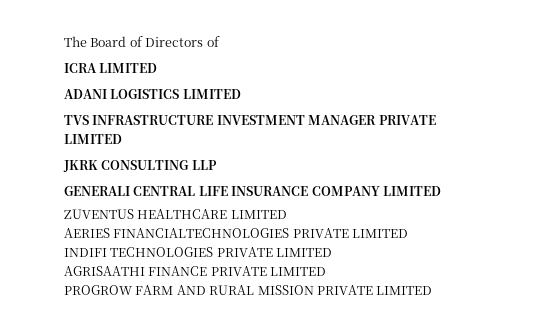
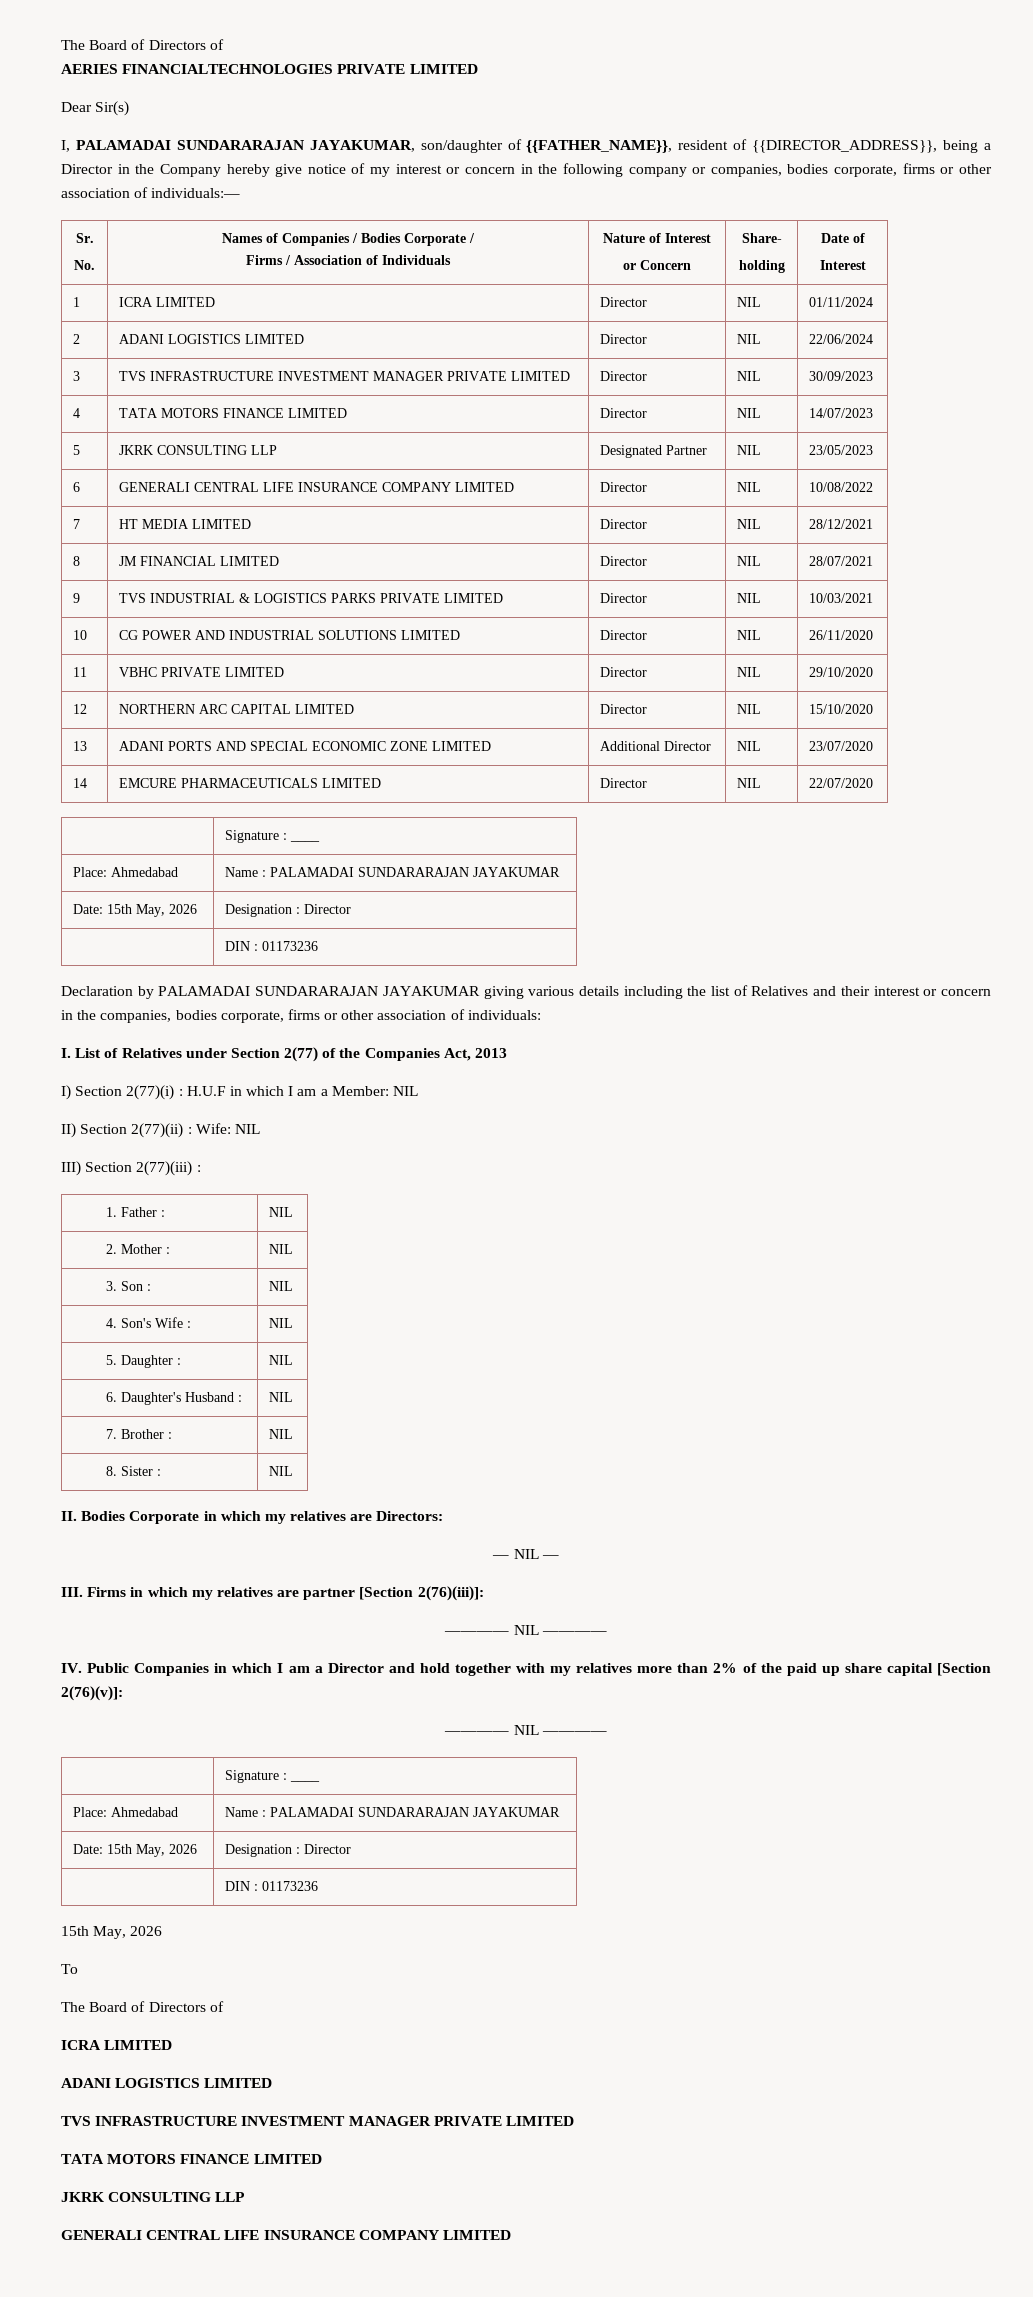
[64,36,220,47] The Board of Directors of -> [61,39,224,50] [61,64,478,74] [61,101,130,116] [61,139,991,153] [61,163,992,177] [61,187,241,198] [75,233,94,243] [74,260,95,270] [222,233,475,246] [246,255,451,265] [603,233,711,243] [623,260,691,270] [741,233,782,243] [738,260,785,273] [820,233,865,243] [819,260,866,270] [73,297,81,307] [119,297,216,307] [600,297,648,307] [737,297,762,307] [809,297,874,307] [73,334,81,344] [119,334,305,344] [600,334,648,344] [737,334,762,344] [809,334,874,344] [73,371,81,381] [119,371,571,381] [600,371,648,381] [737,371,762,381] [809,371,874,381] [73,408,81,418] [119,408,348,418] [600,408,648,418] [737,408,762,418] [809,408,874,418] [73,445,81,455] [119,445,278,455] [600,445,708,458] [737,445,762,455] [809,445,874,455] [73,482,81,492] [119,482,515,492] [600,482,648,492] [737,482,762,492] [809,482,874,492] [73,519,81,529] [119,519,252,529] [600,519,648,529] [737,519,762,529] [809,519,874,529] [73,556,81,566] [119,556,280,566] [600,556,648,566] [737,556,762,566] [809,556,874,566] [73,593,81,603] [119,593,504,603] [600,593,648,603] [737,593,762,603] [809,593,874,603] [73,630,88,640] [119,630,461,640] [600,630,648,640] [737,630,762,640] [809,630,874,640] [73,667,88,677] [119,667,285,677] [600,667,648,677] [737,667,762,677] [809,667,874,677] [73,704,88,714] [119,704,355,714] [600,704,648,714] [737,704,762,714] [809,704,874,714] [73,741,88,751] [119,741,492,751] [600,741,712,751] [737,741,762,751] [809,741,874,751] [73,778,88,788] [119,778,382,788] [600,778,648,788] [737,778,762,788] [809,778,874,788] [225,830,288,843] [290,840,321,842] [73,867,179,877] [225,867,561,877] [73,904,198,917] [225,904,352,917] [225,941,319,951] [61,985,992,999] [61,1009,541,1023] [61,1047,508,1062] [61,1085,419,1100] [61,1123,260,1138] [61,1161,201,1176] [105,1207,165,1217] [269,1207,294,1217] [105,1244,170,1254] [269,1244,294,1254] [105,1281,151,1291] [269,1281,294,1291] [105,1317,191,1328] [269,1318,294,1328] [105,1355,181,1368] [269,1355,294,1365] [105,1392,242,1405] [269,1392,294,1402] [105,1429,172,1439] [269,1429,294,1439] [105,1466,161,1476] [269,1466,294,1476] [61,1511,444,1524] [492,1549,559,1559] [61,1586,484,1601] [444,1625,607,1635] [61,1663,992,1676] [61,1686,123,1701] [444,1725,607,1735] [225,1770,288,1783] [290,1780,321,1782] [73,1807,179,1817] [225,1807,561,1817] [73,1844,198,1857] [225,1844,352,1857] [225,1881,319,1891] [61,1926,163,1939] [61,1964,78,1974] [61,2001,224,2012] The Board of Directors of // AERIES FINANCIALTECHNOLOGIES PRIVATE LIMITED // Dear Sir(s) // I, PALAMADAI SUNDARARAJAN JAYAKUMAR, son/daughter of {{FATHER_NAME}}, resident of {{DIRECTOR_ADDRESS}}, being a Director in the Company hereby give notice of my interest or concern in the following company or companies, bodies corporate, firms or other association of individuals:— // Sr. // No. | Names of Companies / Bodies Corporate / // Firms / Association of Individuals | Nature of Interest // or Concern | Share- // holding | Date of // Interest // 1 | ICRA LIMITED | Director | NIL | 01/11/2024 // 2 | ADANI LOGISTICS LIMITED | Director | NIL | 22/06/2024 // 3 | TVS INFRASTRUCTURE INVESTMENT MANAGER PRIVATE LIMITED | Director | NIL | 30/09/2023 // 4 | TATA MOTORS FINANCE LIMITED | Director | NIL | 14/07/2023 // 5 | JKRK CONSULTING LLP | Designated Partner | NIL | 23/05/2023 // 6 | GENERALI CENTRAL LIFE INSURANCE COMPANY LIMITED | Director | NIL | 10/08/2022 // 7 | HT MEDIA LIMITED | Director | NIL | 28/12/2021 // 8 | JM FINANCIAL LIMITED | Director | NIL | 28/07/2021 // 9 | TVS INDUSTRIAL & LOGISTICS PARKS PRIVATE LIMITED | Director | NIL | 10/03/2021 // 10 | CG POWER AND INDUSTRIAL SOLUTIONS LIMITED | Director | NIL | 26/11/2020 // 11 | VBHC PRIVATE LIMITED | Director | NIL | 29/10/2020 // 12 | NORTHERN ARC CAPITAL LIMITED | Director | NIL | 15/10/2020 // 13 | ADANI PORTS AND SPECIAL ECONOMIC ZONE LIMITED | Additional Director | NIL | 23/07/2020 // 14 | EMCURE PHARMACEUTICALS LIMITED | Director | NIL | 22/07/2020 // | Signature : ____ // Place: Ahmedabad | Name : PALAMADAI SUNDARARAJAN JAYAKUMAR // Date: 15th May, 2026 | Designation : Director // | DIN : 01173236 // Declaration by PALAMADAI SUNDARARAJAN JAYAKUMAR giving various details including the list of Relatives and their interest or concern in the companies, bodies corporate, firms or other association of individuals: // I. List of Relatives under Section 2(77) of the Companies Act, 2013 // I) Section 2(77)(i) : H.U.F in which I am a Member: NIL // II) Section 2(77)(ii) : Wife: NIL // III) Section 2(77)(iii) : // 1. Father : | NIL // 2. Mother : | NIL // 3. Son : | NIL // 4. Son's Wife : | NIL // 5. Daughter : | NIL // 6. Daughter's Husband : | NIL // 7. Brother : | NIL // 8. Sister : | NIL // II. Bodies Corporate in which my relatives are Directors: // — NIL — // III. Firms in which my relatives are partner [Section 2(76)(iii)]: // ———— NIL ———— // IV. Public Companies in which I am a Director and hold together with my relatives more than 2% of the paid up share capital [Section 2(76)(v)]: // ———— NIL ———— // | Signature : ____ // Place: Ahmedabad | Name : PALAMADAI SUNDARARAJAN JAYAKUMAR // Date: 15th May, 2026 | Designation : Director // | DIN : 01173236 // 15th May, 2026 // To // The Board of Directors of
(122, 139) none -> [61,2154,322,2164] // TATA MOTORS FINANCE LIMITED
[64,209,287,219] [64,228,409,238] [64,247,333,257] [64,266,327,276] [64,285,433,295] // ZUVENTUS HEALTHCARE LIMITED // AERIES FINANCIALTECHNOLOGIES PRIVATE LIMITED // INDIFI TECHNOLOGIES PRIVATE LIMITED // AGRISAATHI FINANCE PRIVATE LIMITED // PROGROW FARM AND RURAL MISSION PRIVATE LIMITED -> (511, 2235) none

